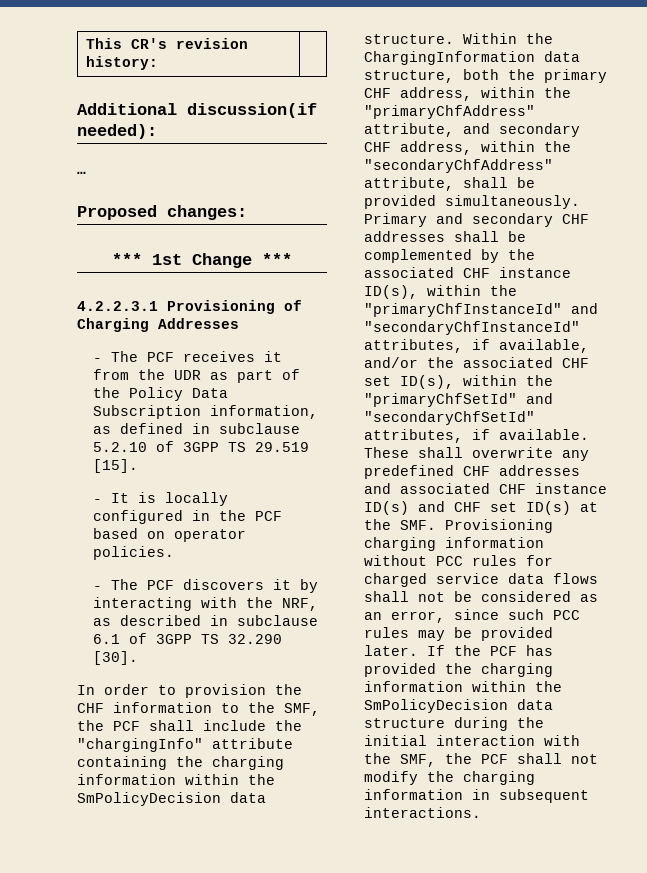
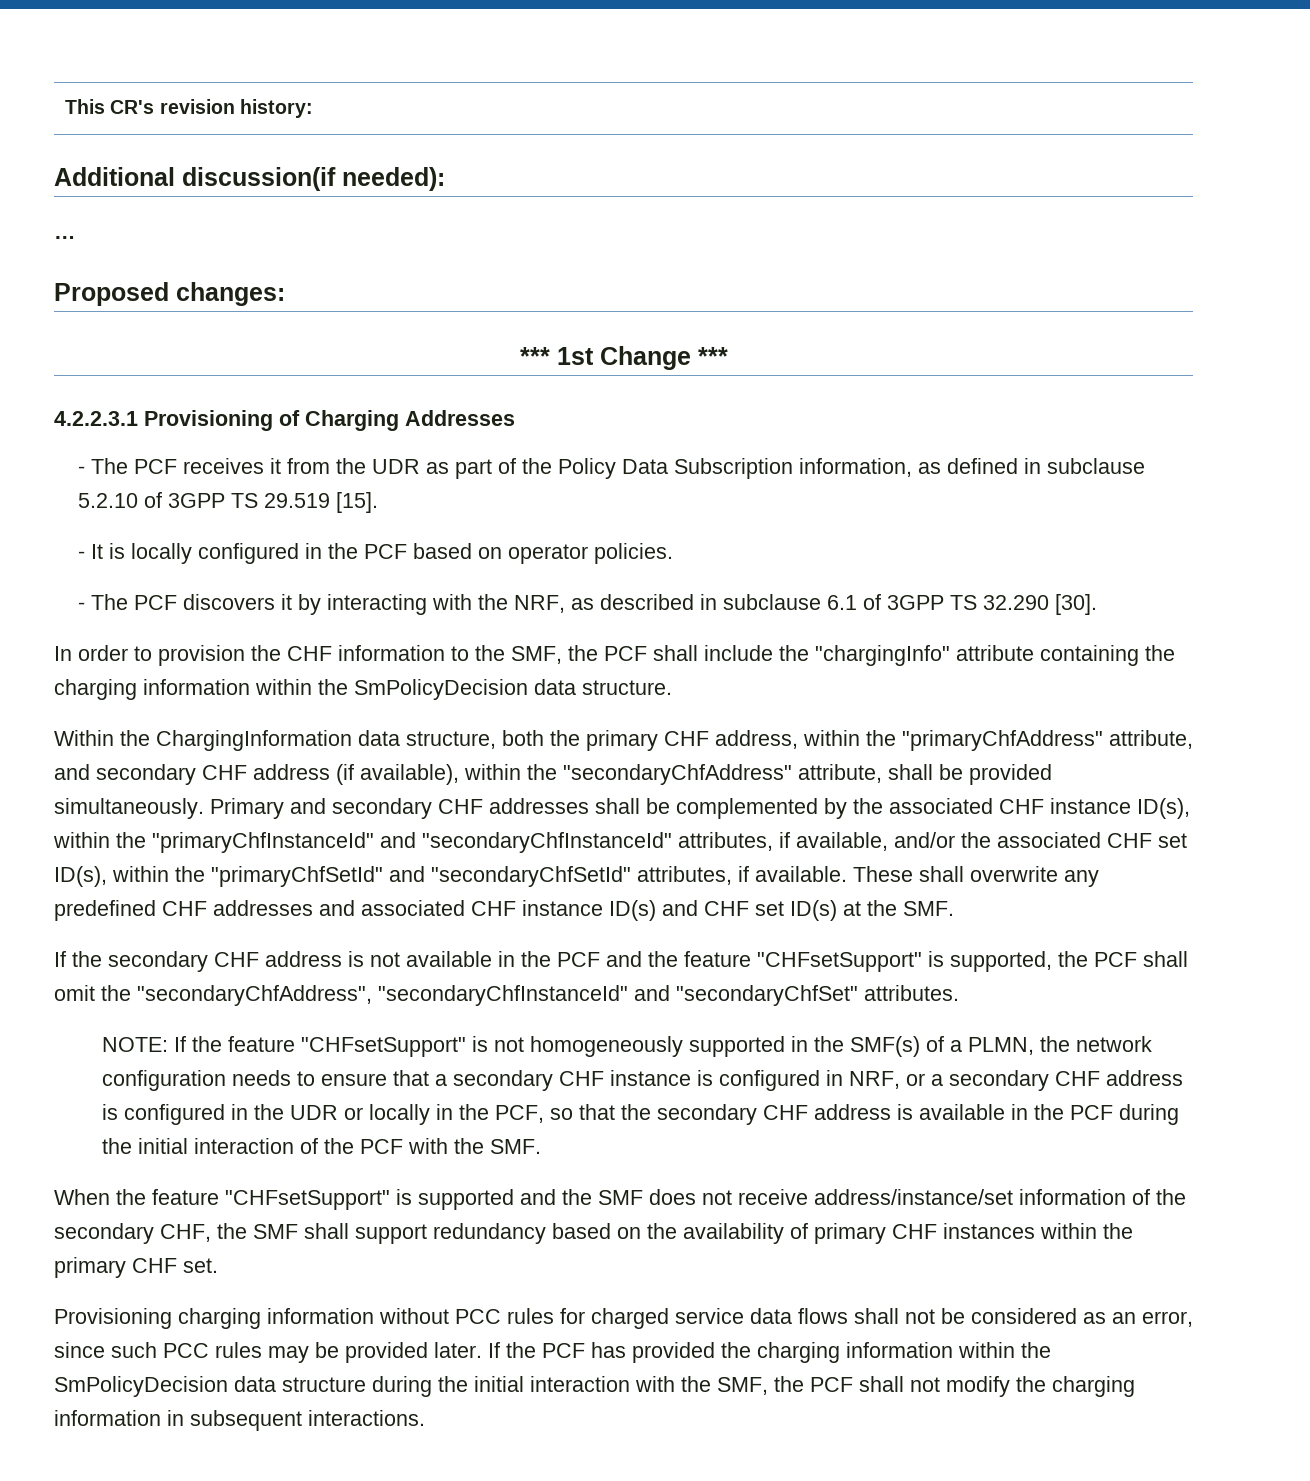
(454, 39) none -> (672, 687) //
[400,141,472,155] address, -> [253,764,459,785] address (if available),
(436, 525) none -> [54,951,1188,972] [54,985,959,1006] [102,1036,1153,1057] [102,1070,1184,1091] [102,1104,1180,1125] [102,1138,542,1154] [54,1189,1186,1210] [54,1223,1133,1244] [54,1257,218,1278] // If the secondary CHF address is not available in the PCF and the feature "CHFsetSupport" is supported, the PCF shall omit the "secondaryChfAddress", "secondaryChfInstanceId" and "secondaryChfSet" attributes. // NOTE: If the feature "CHFsetSupport" is not homogeneously supported in the SMF(s) of a PLMN, the network configuration needs to ensure that a secondary CHF instance is configured in NRF, or a secondary CHF address is configured in the UDR or locally in the PCF, so that the secondary CHF address is available in the PCF during the initial interaction of the PCF with the SMF. // When the feature "CHFsetSupport" is supported and the SMF does not receive address/instance/set information of the secondary CHF, the SMF shall support redundancy based on the availability of primary CHF instances within the primary CHF set. //

